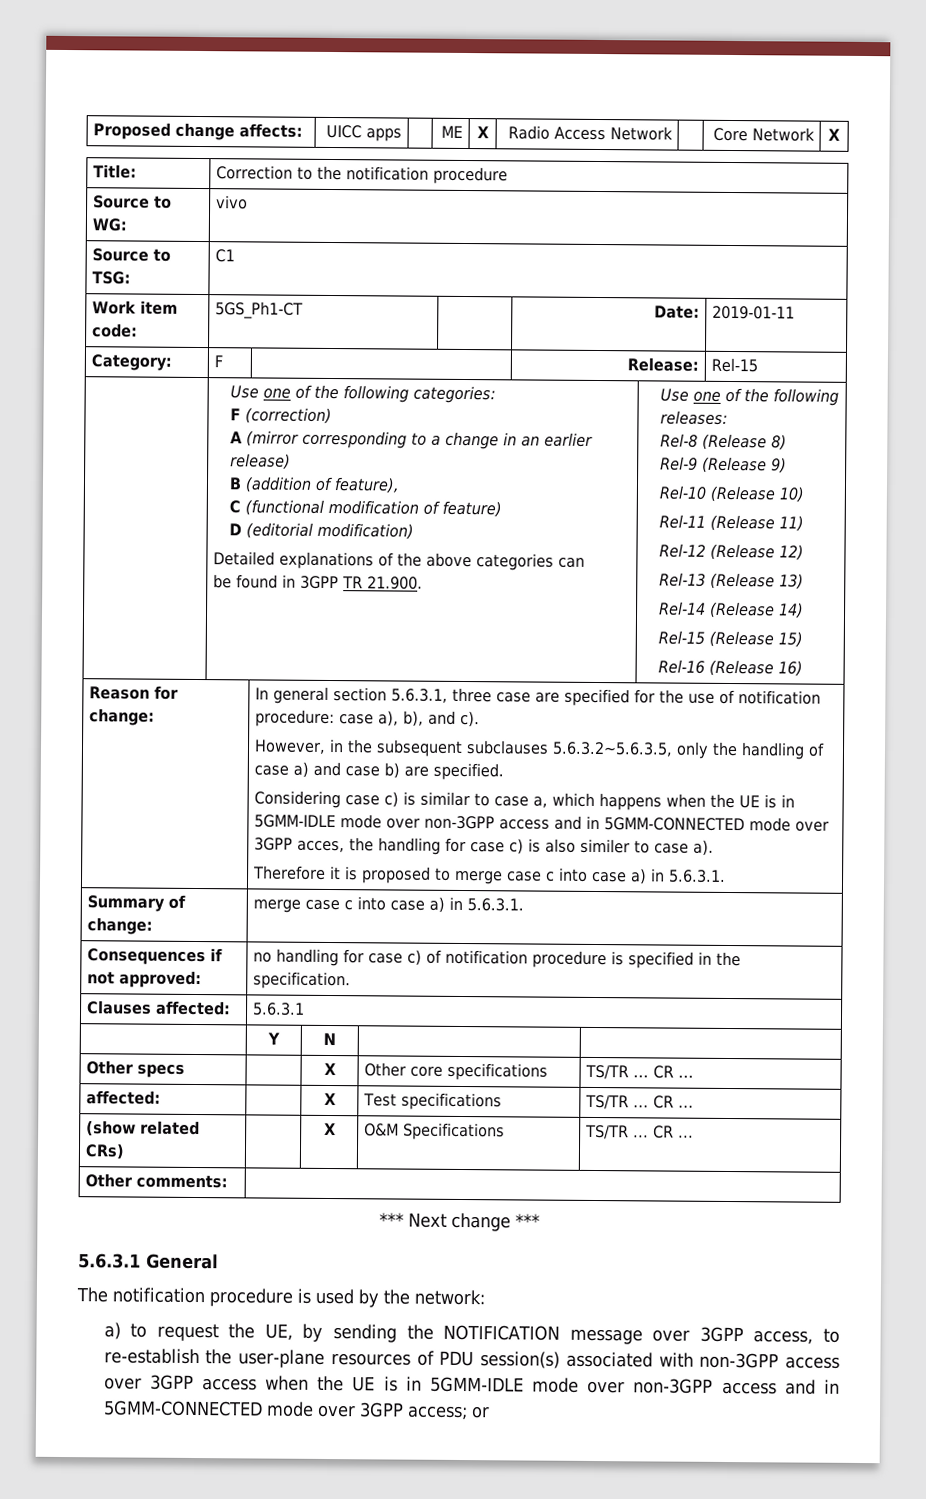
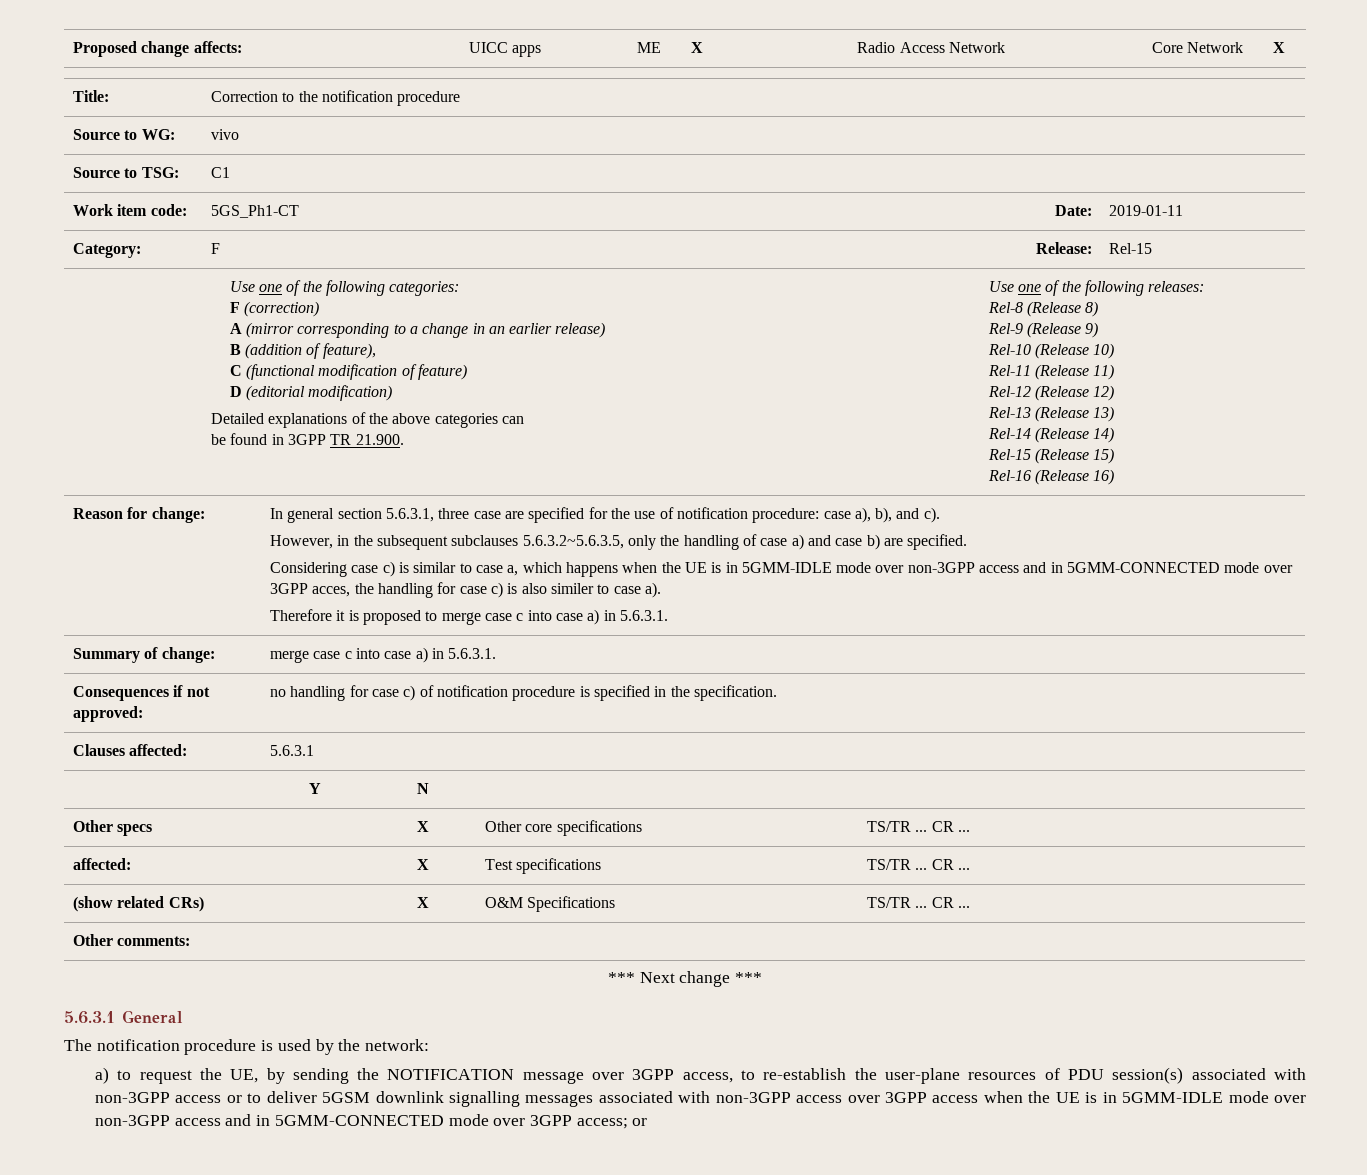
(841, 1362) none -> [226,1091,843,1107] or to deliver 5GSM downlink signalling messages associated with non-3GPP access

